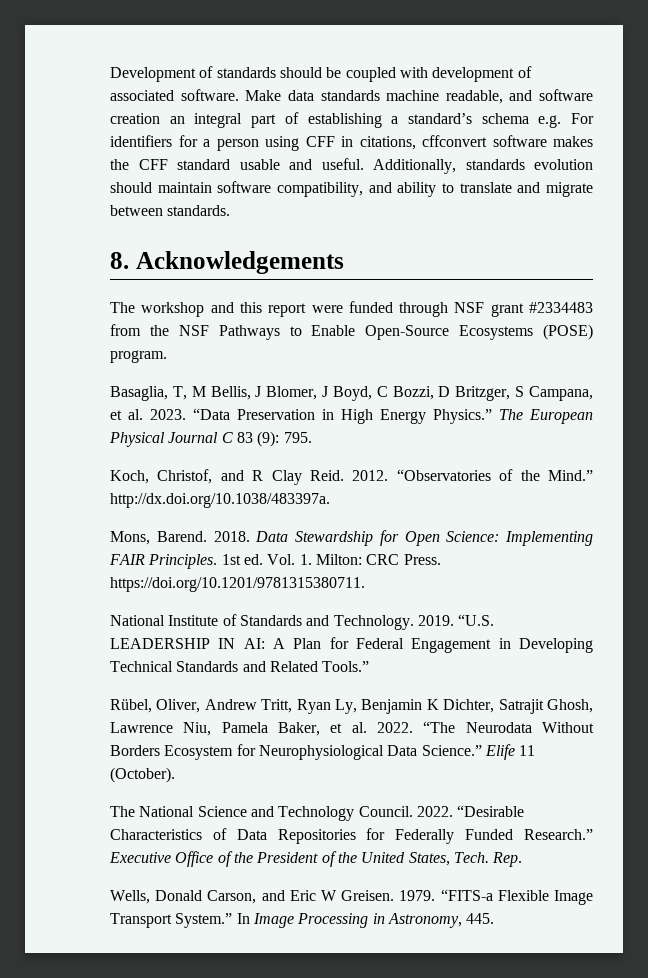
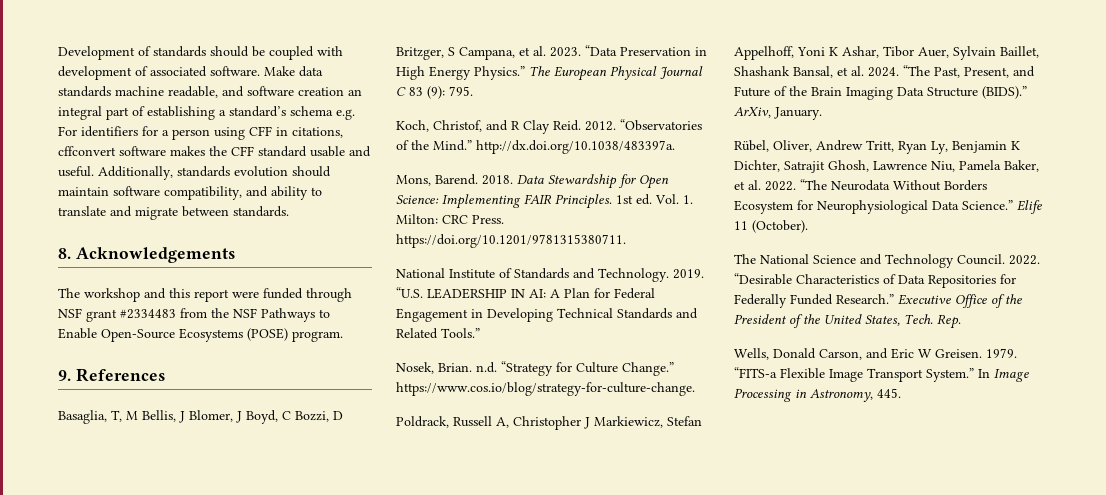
(167, 356) none -> [58,368,165,382] // 9. References
(370, 666) none -> [396,361,674,376] [396,382,695,396] [396,416,702,430] [734,46,1039,60] [734,65,1035,78] [734,86,1027,100] [734,107,822,120] // Nosek, Brian. n.d. “Strategy for Culture Change.” https://www.cos.io/blog/strategy-for-culture-change. // Poldrack, Russell A, Christopher J Markiewicz, Stefan Appelhoff, Yoni K Ashar, Tibor Auer, Sylvain Baillet, Shashank Bansal, et al. 2024. “The Past, Present, and Future of the Brain Imaging Data Structure (BIDS).” ArXiv, January.

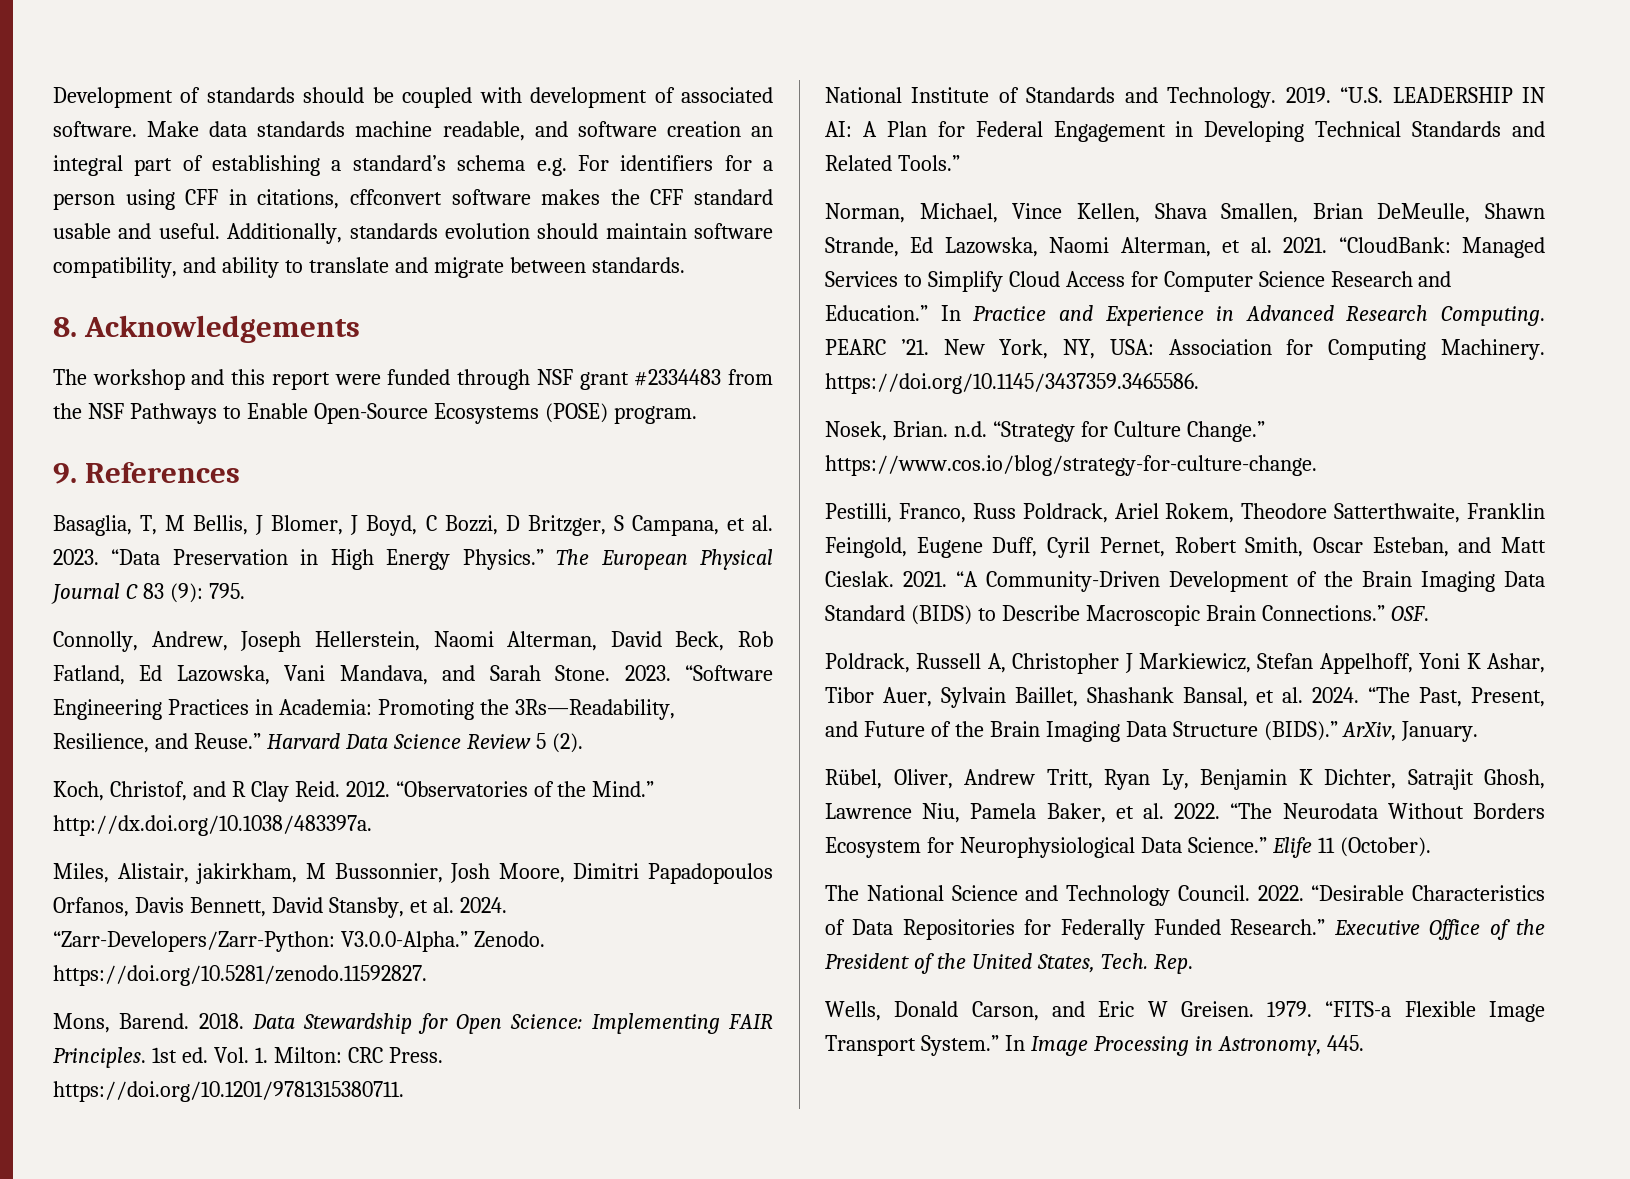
(473, 91) none -> [53,631,773,652] [53,665,773,685] [53,699,675,720] [53,733,583,753] // Connolly, Andrew, Joseph Hellerstein, Naomi Alterman, David Beck, Rob Fatland, Ed Lazowska, Vani Mandava, and Sarah Stone. 2023. “Software Engineering Practices in Academia: Promoting the 3Rs—Readability, Resilience, and Reuse.” Harvard Data Science Review 5 (2).
(675, 147) none -> [53,863,773,884] [53,897,507,918] [53,931,545,952] [53,965,427,986] // Miles, Alistair, jakirkham, M Bussonnier, Josh Moore, Dimitri Papadopoulos Orfanos, Davis Bennett, David Stansby, et al. 2024. “Zarr-Developers/Zarr-Python: V3.0.0-Alpha.” Zenodo. https://doi.org/10.5281/zenodo.11592827.
(480, 333) none -> [825,203,1545,223] [825,237,1545,258] [825,271,1452,292] [825,305,1545,326] [825,339,1545,360] [825,373,1199,394] // Norman, Michael, Vince Kellen, Shava Smallen, Brian DeMeulle, Shawn Strande, Ed Lazowska, Naomi Alterman, et al. 2021. “CloudBank: Managed Services to Simplify Cloud Access for Computer Science Research and Education.” In Practice and Experience in Advanced Research Computing. PEARC ’21. New York, NY, USA: Association for Computing Machinery. https://doi.org/10.1145/3437359.3465586.
(695, 389) none -> [825,503,1545,523] [825,537,1546,558] [825,571,1545,592] [825,605,1429,626] // Pestilli, Franco, Russ Poldrack, Ariel Rokem, Theodore Satterthwaite, Franklin Feingold, Eugene Duff, Cyril Pernet, Robert Smith, Oscar Esteban, and Matt Cieslak. 2021. “A Community-Driven Development of the Brain Imaging Data Standard (BIDS) to Describe Macroscopic Brain Connections.” OSF.

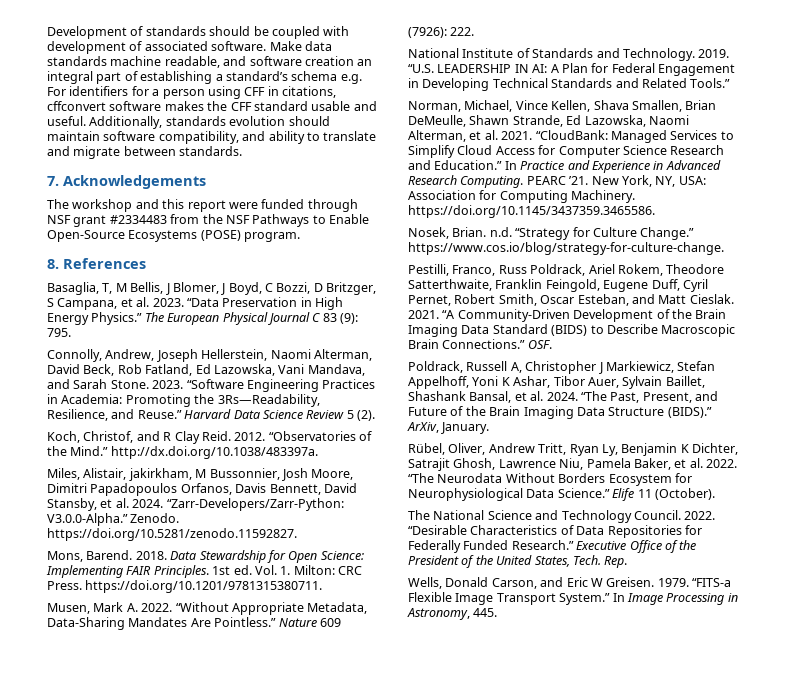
[53,317,77,337] 8. -> [47,176,59,186] 7.
[53,463,77,484] 9. -> [47,259,59,269] 8.
(404, 1091) none -> [47,602,368,615] [47,617,341,630] [408,27,475,38] // Musen, Mark A. 2022. “Without Appropriate Metadata, Data-Sharing Mandates Are Pointless.” Nature 609 (7926): 222.

